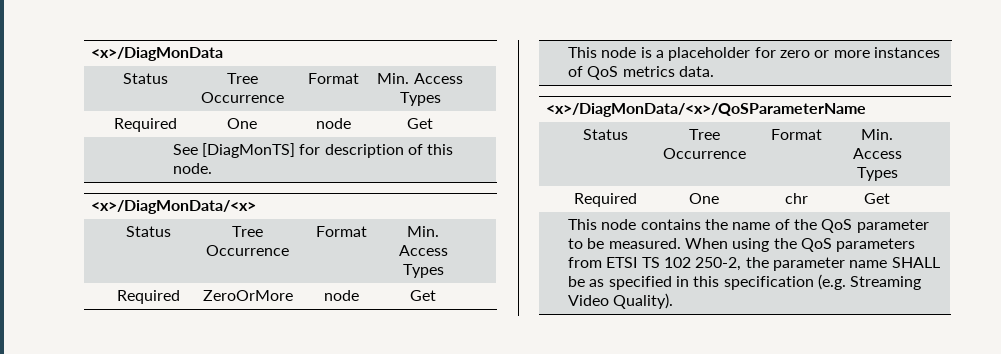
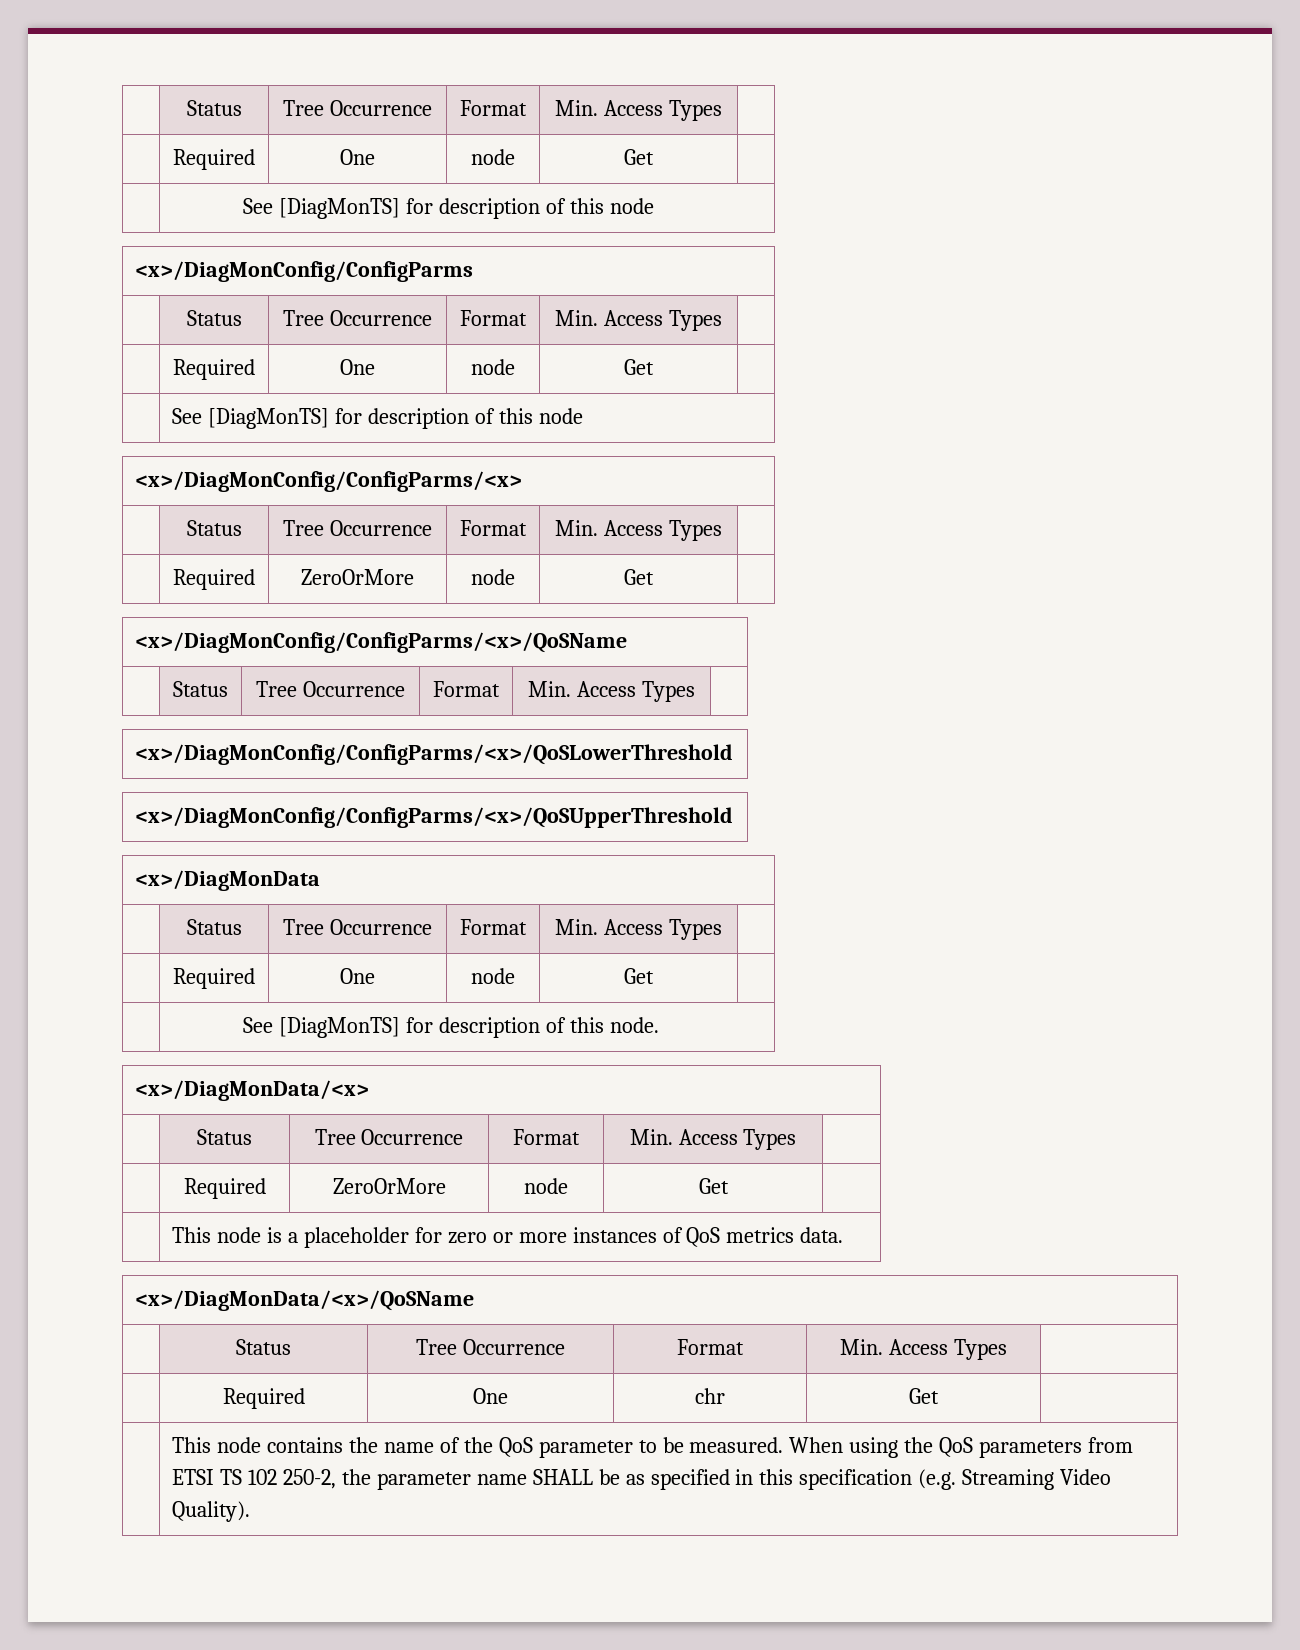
(91, 54) none -> [186,100,242,116] [283,100,432,116] [459,100,527,116] [555,100,722,121] [173,149,255,170] [340,149,375,165] [470,149,515,165] [624,149,654,165] [243,198,655,219] [135,261,474,282] [186,310,242,326] [283,310,432,326] [459,310,527,326] [555,310,722,331] [173,359,255,380] [340,359,375,375] [470,359,515,375] [624,359,654,375] [172,408,583,429] [135,471,523,492] [186,520,242,536] [283,520,432,536] [459,520,527,536] [555,520,722,541] [173,569,255,590] [301,569,414,585] [470,569,515,585] [624,569,654,585] [135,632,628,653] [173,681,228,697] [256,681,405,697] [432,681,500,697] [528,681,695,702] [135,744,734,765] [135,807,734,828] | Status | Tree Occurrence | Format | Min. Access Types | // | Required | One | node | Get | // | See [DiagMonTS] for description of this node // <x>/DiagMonConfig/ConfigParms // | Status | Tree Occurrence | Format | Min. Access Types | // | Required | One | node | Get | // | See [DiagMonTS] for description of this node // <x>/DiagMonConfig/ConfigParms/<x> // | Status | Tree Occurrence | Format | Min. Access Types | // | Required | ZeroOrMore | node | Get | // <x>/DiagMonConfig/ConfigParms/<x>/QoSName // | Status | Tree Occurrence | Format | Min. Access Types | // <x>/DiagMonConfig/ConfigParms/<x>/QoSLowerThreshold // <x>/DiagMonConfig/ConfigParms/<x>/QoSUpperThreshold //
[546,103,867,117] <x>/DiagMonData/<x>/QoSParameterName -> [135,1290,475,1311] <x>/DiagMonData/<x>/QoSName

